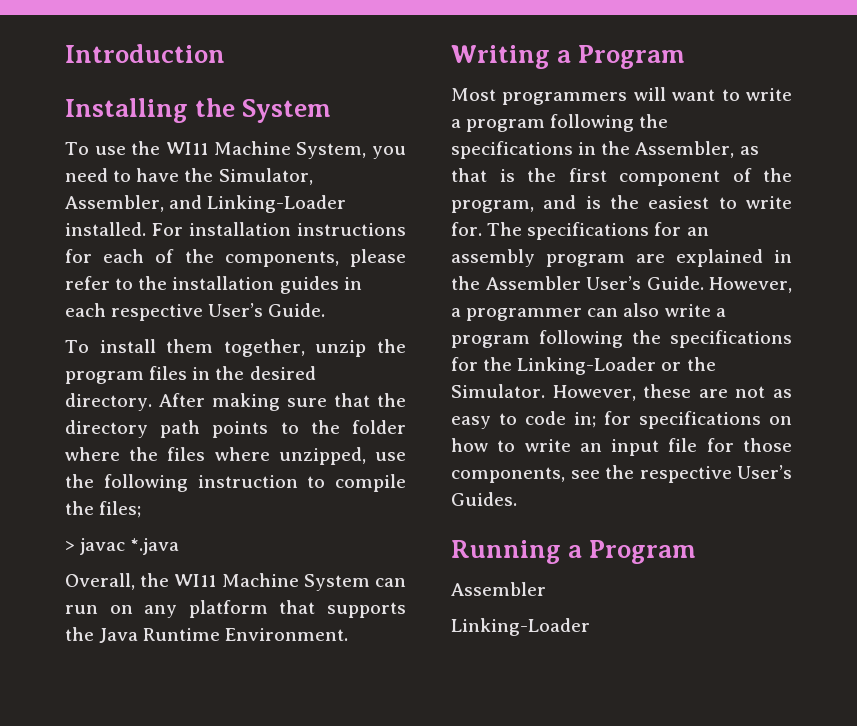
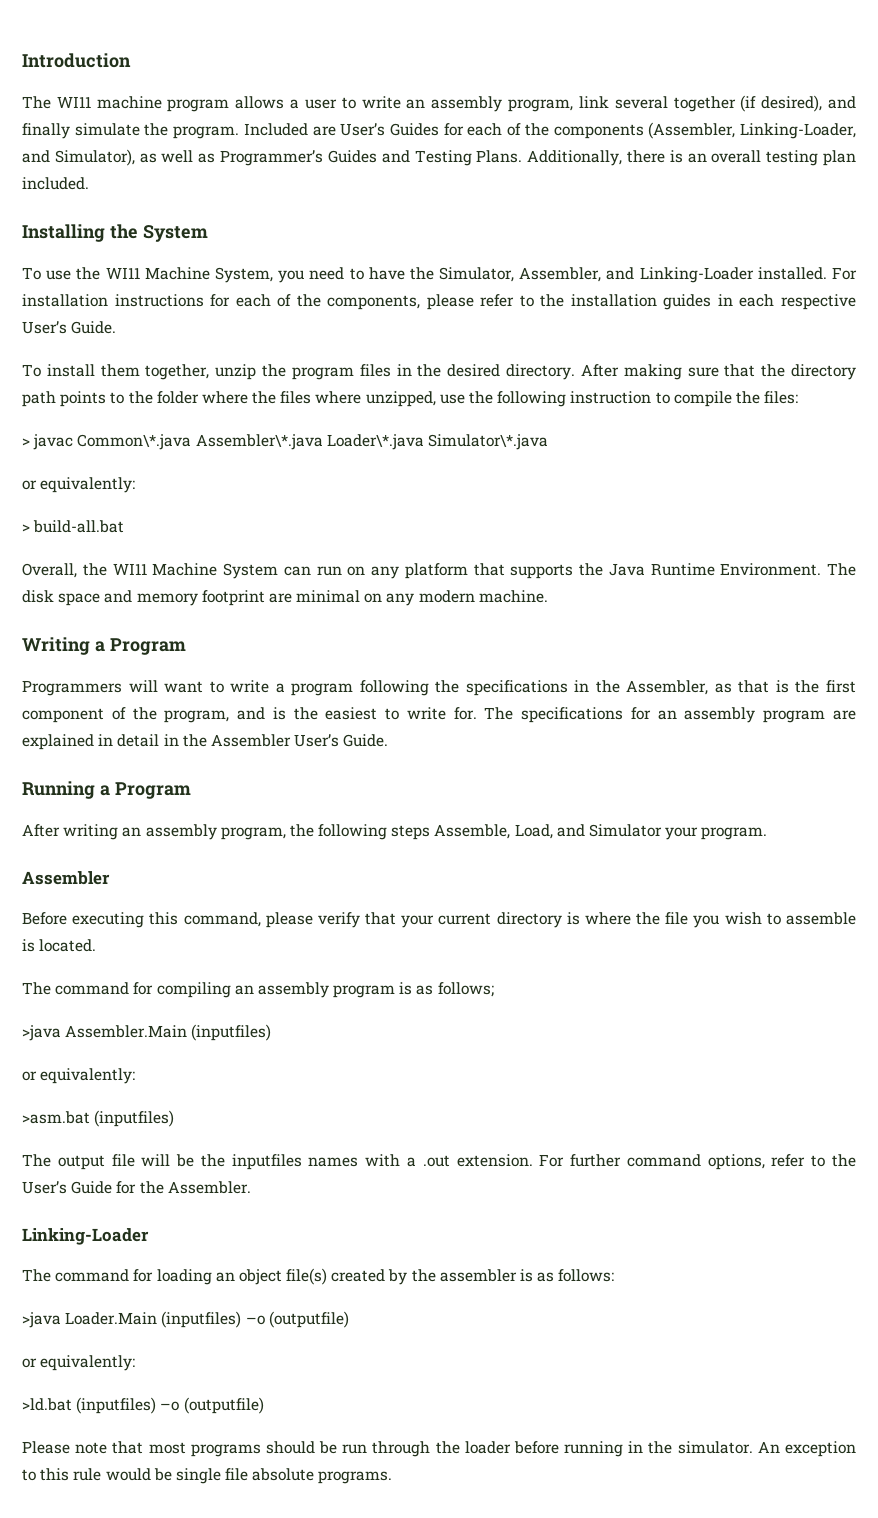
(225, 53) none -> [22,95,857,112] [22,122,856,139] [22,149,856,166] [22,177,89,190] // The WI11 machine program allows a user to write an assembly program, link several together (if desired), and finally simulate the program. Included are User’s Guides for each of the components (Assembler, Linking-Loader, and Simulator), as well as Programmer’s Guides and Testing Plans. Additionally, there is an overall testing plan included.
[99,501,142,518] files; -> [764,391,799,404] files:
[130,538,180,555] *.java -> [77,434,548,450] [22,477,136,493] [22,520,125,533] Common\*.java Assembler\*.java Loader\*.java Simulator\*.java // or equivalently: // > build-all.bat
(349, 634) none -> [827,563,856,576] [22,590,548,606] The disk space and memory footprint are minimal on any modern machine.
[451,88,628,105] Most programmers -> [22,680,122,696] Programmers
(792, 256) none -> [117,734,179,747] detail in
[709,277,792,293] [451,303,726,321] [451,330,792,348] [451,357,716,375] [451,384,792,401] [451,411,792,429] [451,438,792,456] [451,465,792,483] [451,492,517,506] [451,540,697,564] [451,582,546,596] [451,618,590,636] However, a programmer can also write a program following the specifications for the Linking-Loader or the Simulator. However, these are not as easy to code in; for specifications on how to write an input file for those components, see the respective User’s Guides. // Running a Program // Assembler // Linking-Loader -> [22,781,191,799] [22,824,768,840] [22,871,110,885] [22,912,856,928] [22,939,97,952] [22,982,494,998] [22,1024,272,1041] [22,1068,136,1084] [22,1110,175,1127] [22,1154,857,1170] [22,1181,251,1194] [22,1228,149,1245] [22,1268,615,1285] [22,1311,349,1328] [22,1355,136,1371] [22,1397,264,1414] [22,1441,856,1457] [22,1468,393,1484] // Running a Program // After writing an assembly program, the following steps Assemble, Load, and Simulator your program. // Assembler // Before executing this command, please verify that your current directory is where the file you wish to assemble is located. // The command for compiling an assembly program is as follows; // >java Assembler.Main (inputfiles) // or equivalently: // >asm.bat (inputfiles) // The output file will be the inputfiles names with a .out extension. For further command options, refer to the User’s Guide for the Assembler. // Linking-Loader // The command for loading an object file(s) created by the assembler is as follows: // >java Loader.Main (inputfiles) –o (outputfile) // or equivalently: // >ld.bat (inputfiles) –o (outputfile) // Please note that most programs should be run through the loader before running in the simulator. An exception to this rule would be single file absolute programs.

